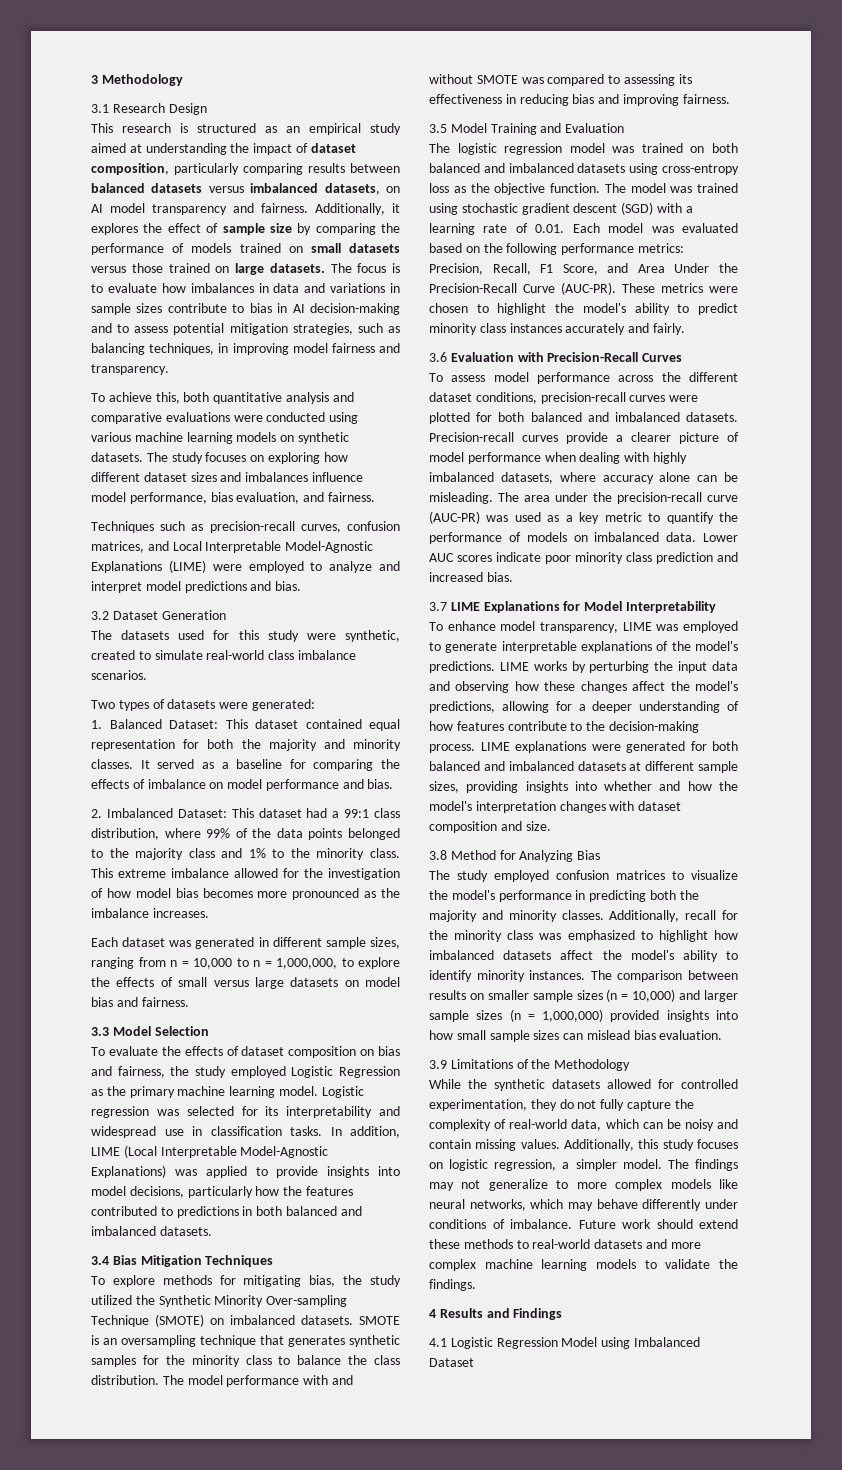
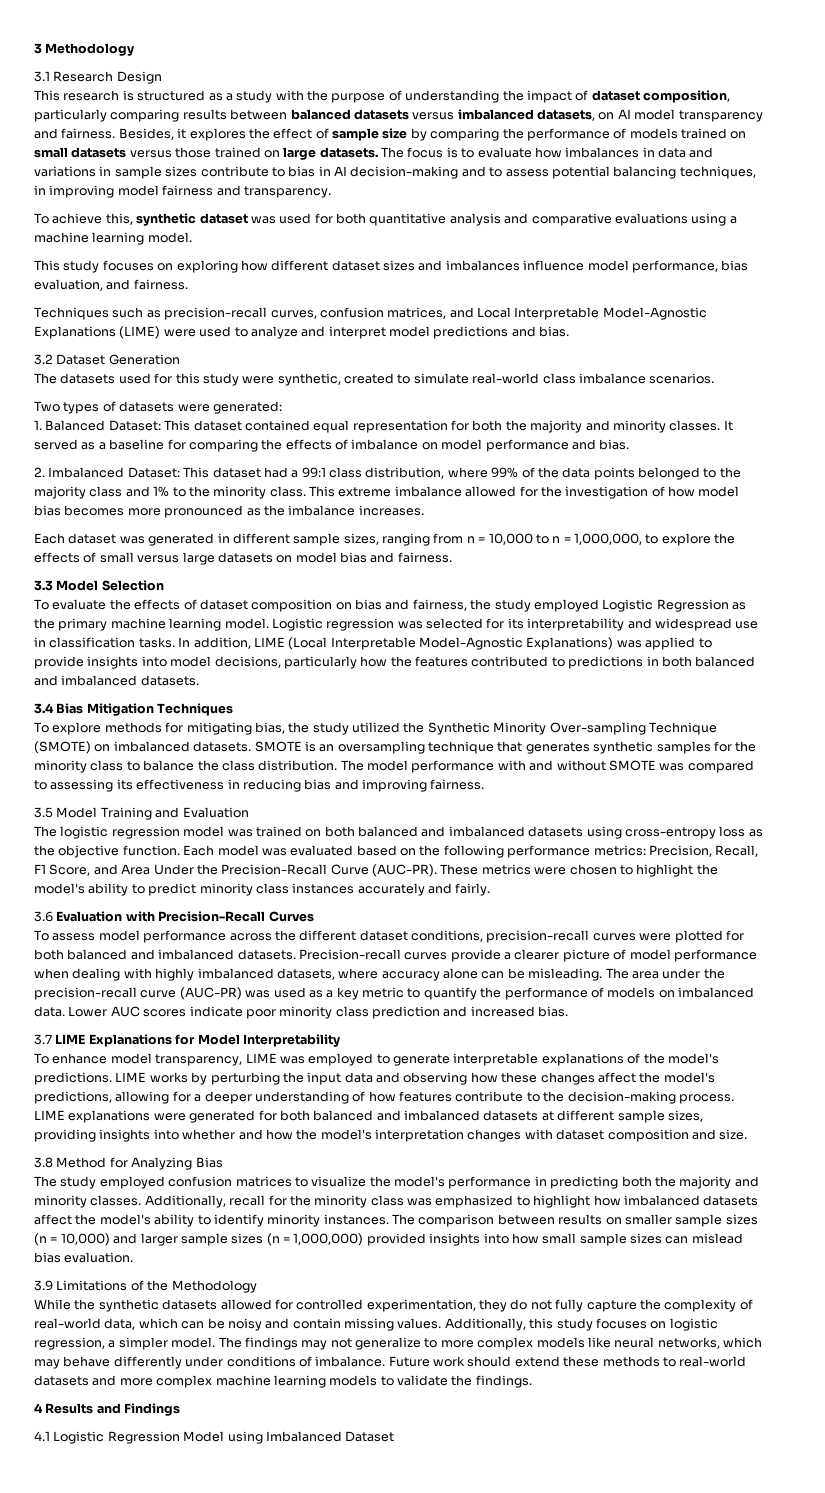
[286,123,401,135] [91,143,142,153] an empirical study aimed at -> [225,90,402,103] a study with the purpose of
[315,203,385,215] Additionally, -> [118,128,174,140] Besides,
[229,323,400,335] mitigation strategies, such as -> (610, 172) none
(180, 398) none -> [136,213,333,226] synthetic dataset was used for
[233,412,359,424] [91,432,349,444] [91,452,168,462] were conducted using various machine learning models on synthetic datasets. The -> [691,213,737,226] [34,232,192,245] [34,260,60,271] using a machine learning model. // This
[248,561,304,573] employed -> [199,326,232,337] used
[604,183,738,193] [429,202,693,215] [429,223,565,235] The model was trained using stochastic gradient descent (SGD) with a learning rate of 0.01. -> (180, 850) none

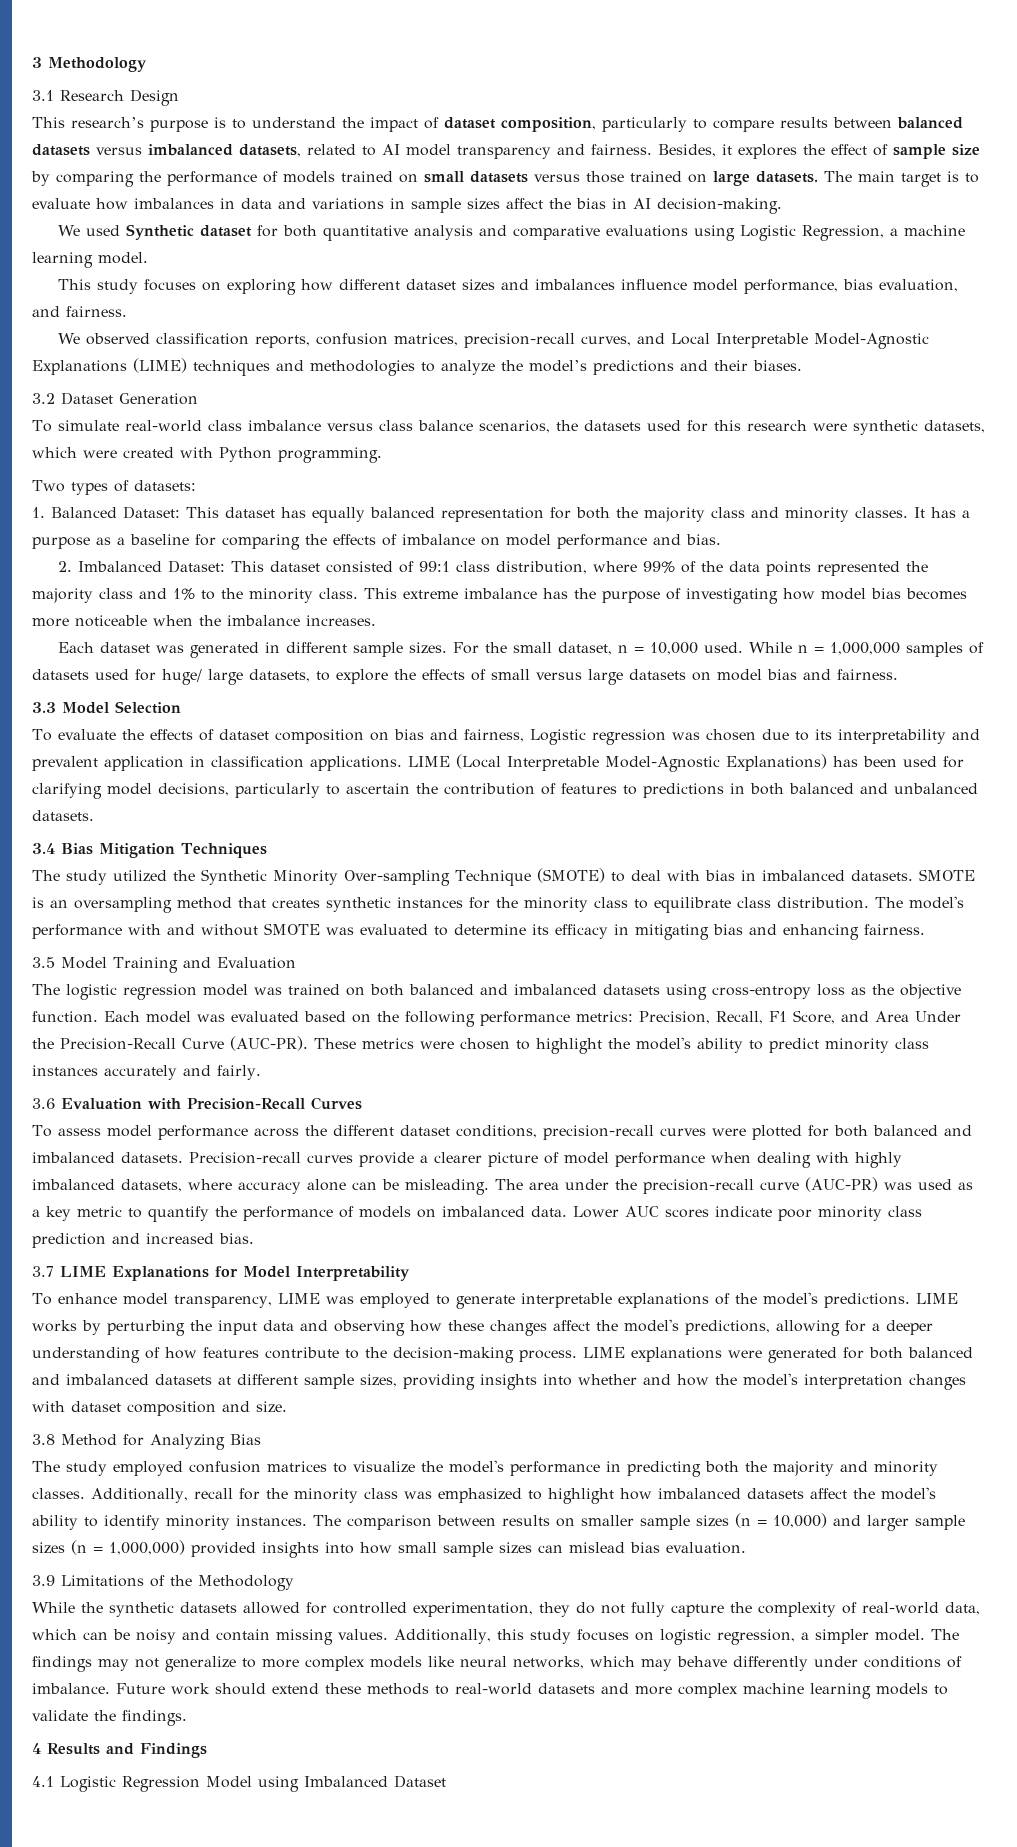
[63,90,500,103] research is structured as a study with the purpose of understanding -> [71,117,336,132] research’s purpose is to understand
[110,109,180,122] comparing -> [693,119,774,132] to compare
[598,112,615,120] on -> [307,144,376,156] related to
[407,147,444,158] focus -> [858,171,941,187] main target
[200,166,285,177] contribute to -> [506,198,571,209] affect the
[350,166,756,179] [34,185,331,198] [34,213,312,226] decision-making and to assess potential balancing techniques, in improving model fairness and transparency. // To achieve this, synthetic dataset was used -> [657,198,782,214] [57,224,253,240] decision-making. // We used Synthetic dataset
(727, 219) none -> [740,225,885,241] Logistic Regression,
[34,307,447,320] Techniques such as precision-recall curves, confusion matrices, -> [57,333,632,348] We observed classification reports, confusion matrices, precision-recall curves,
[163,326,570,339] [34,354,180,365] [34,373,715,386] were used to analyze and interpret model predictions and bias. // 3.2 Dataset Generation // The datasets used for this study were synthetic, created to simulate real-world class imbalance scenarios. -> [193,360,802,376] [32,392,198,405] [32,420,985,435] [32,447,382,463] techniques and methodologies to analyze the model’s predictions and their biases. // 3.2 Dataset Generation // To simulate real-world class imbalance versus class balance scenarios, the datasets used for this research were synthetic datasets, which were created with Python programming.
[119,401,282,414] datasets were generated: -> [133,480,196,491] datasets:
[244,420,350,433] contained equal -> [281,507,435,523] has equally balanced
(583, 426) none -> [711,507,745,518] class
[34,439,78,450] served -> [931,507,970,518] [32,537,90,549] has a purpose
[263,467,299,478] had a -> [325,561,414,573] consisted of
[638,467,717,480] belonged to -> [816,561,900,576] represented
[465,486,665,499] allowed for the investigation of -> [543,588,778,604] has the purpose of investigating
[164,505,261,518] pronounced as -> [75,615,193,627] noticeable when
[343,533,642,546] sizes, ranging from n = 10,000 to n = 1,000,000, -> [408,642,984,657] [32,669,310,685] sizes. For the small dataset, n = 10,000 used. While n = 1,000,000 samples of datasets used for huge/ large datasets,
[470,599,746,612] [34,618,759,631] [34,637,251,649] the study employed Logistic Regression as the primary machine learning model. Logistic regression was selected for its interpretability and widespread use in classification tasks. In addition, -> [529,729,980,745] [32,756,402,771] Logistic regression was chosen due to its interpretability and prevalent application in classification applications.
[616,637,712,650] [34,656,549,669] was applied to provide insights into model decisions, particularly how the features contributed -> [833,756,964,768] [32,783,617,799] has been used for clarifying model decisions, particularly to ascertain the contribution of features
[61,675,138,686] imbalanced -> [894,783,978,794] unbalanced
[34,722,310,735] To explore methods for mitigating bias, the -> [32,870,60,881] The
[94,744,111,752] on -> [610,870,756,882] to deal with bias in
[428,741,711,754] technique that generates synthetic samples -> [177,897,463,912] method that creates synthetic instances
[143,760,219,771] balance the -> [654,897,731,913] equilibrate
[367,760,408,771] model -> [909,896,964,909] model's
[687,760,754,773] [34,779,427,792] compared to assessing its effectiveness in reducing bias and improving -> [360,924,859,940] evaluated to determine its efficacy in mitigating bias and enhancing

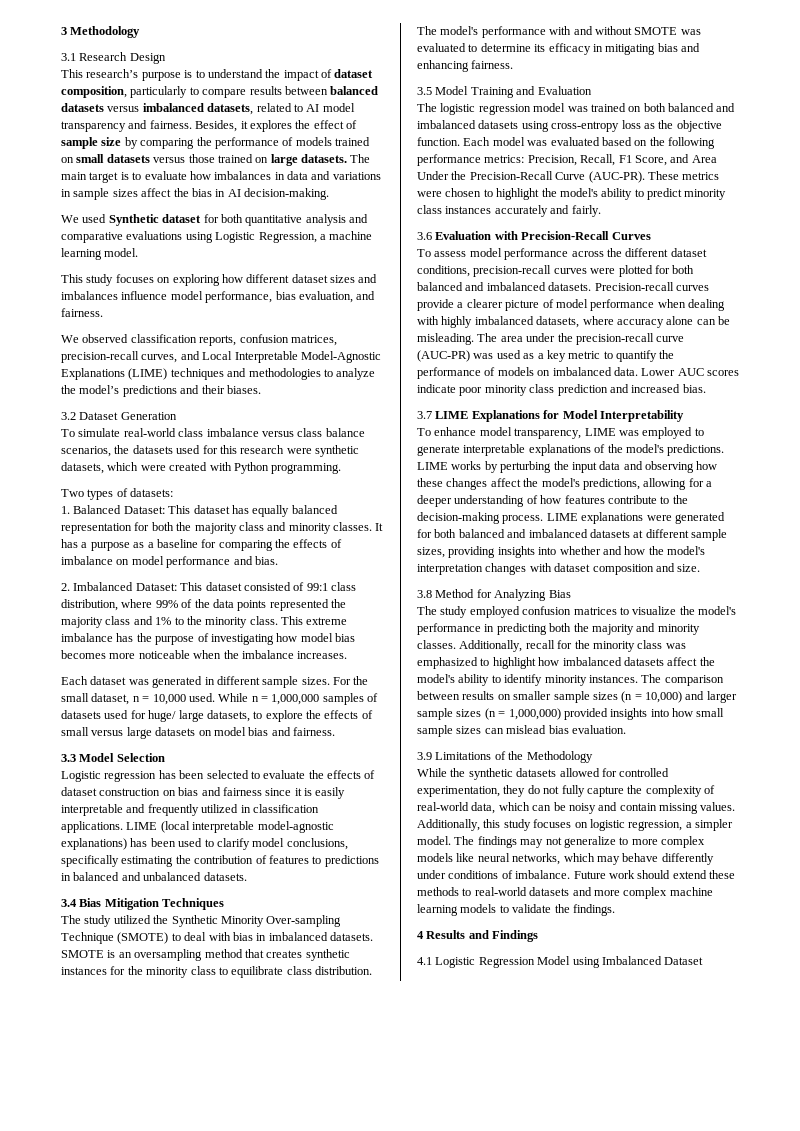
[32,729,52,741] To -> [61,770,260,782] Logistic regression has been selected to
[274,729,364,744] composition -> [99,788,161,796] construction
[463,729,980,745] [32,754,964,772] [32,783,410,799] fairness, Logistic regression was chosen due to its interpretability and prevalent application in classification applications. LIME (Local Interpretable Model-Agnostic Explanations) has been used for clarifying model decisions, particularly to ascertain -> [222,787,346,799] [61,804,319,816] [61,821,334,833] [61,838,348,850] [61,855,174,867] fairness since it is easily interpretable and frequently utilized in classification applications. LIME (local interpretable model-agnostic explanations) has been used to clarify model conclusions, specifically estimating
[750,783,784,795] both -> (71, 877) none

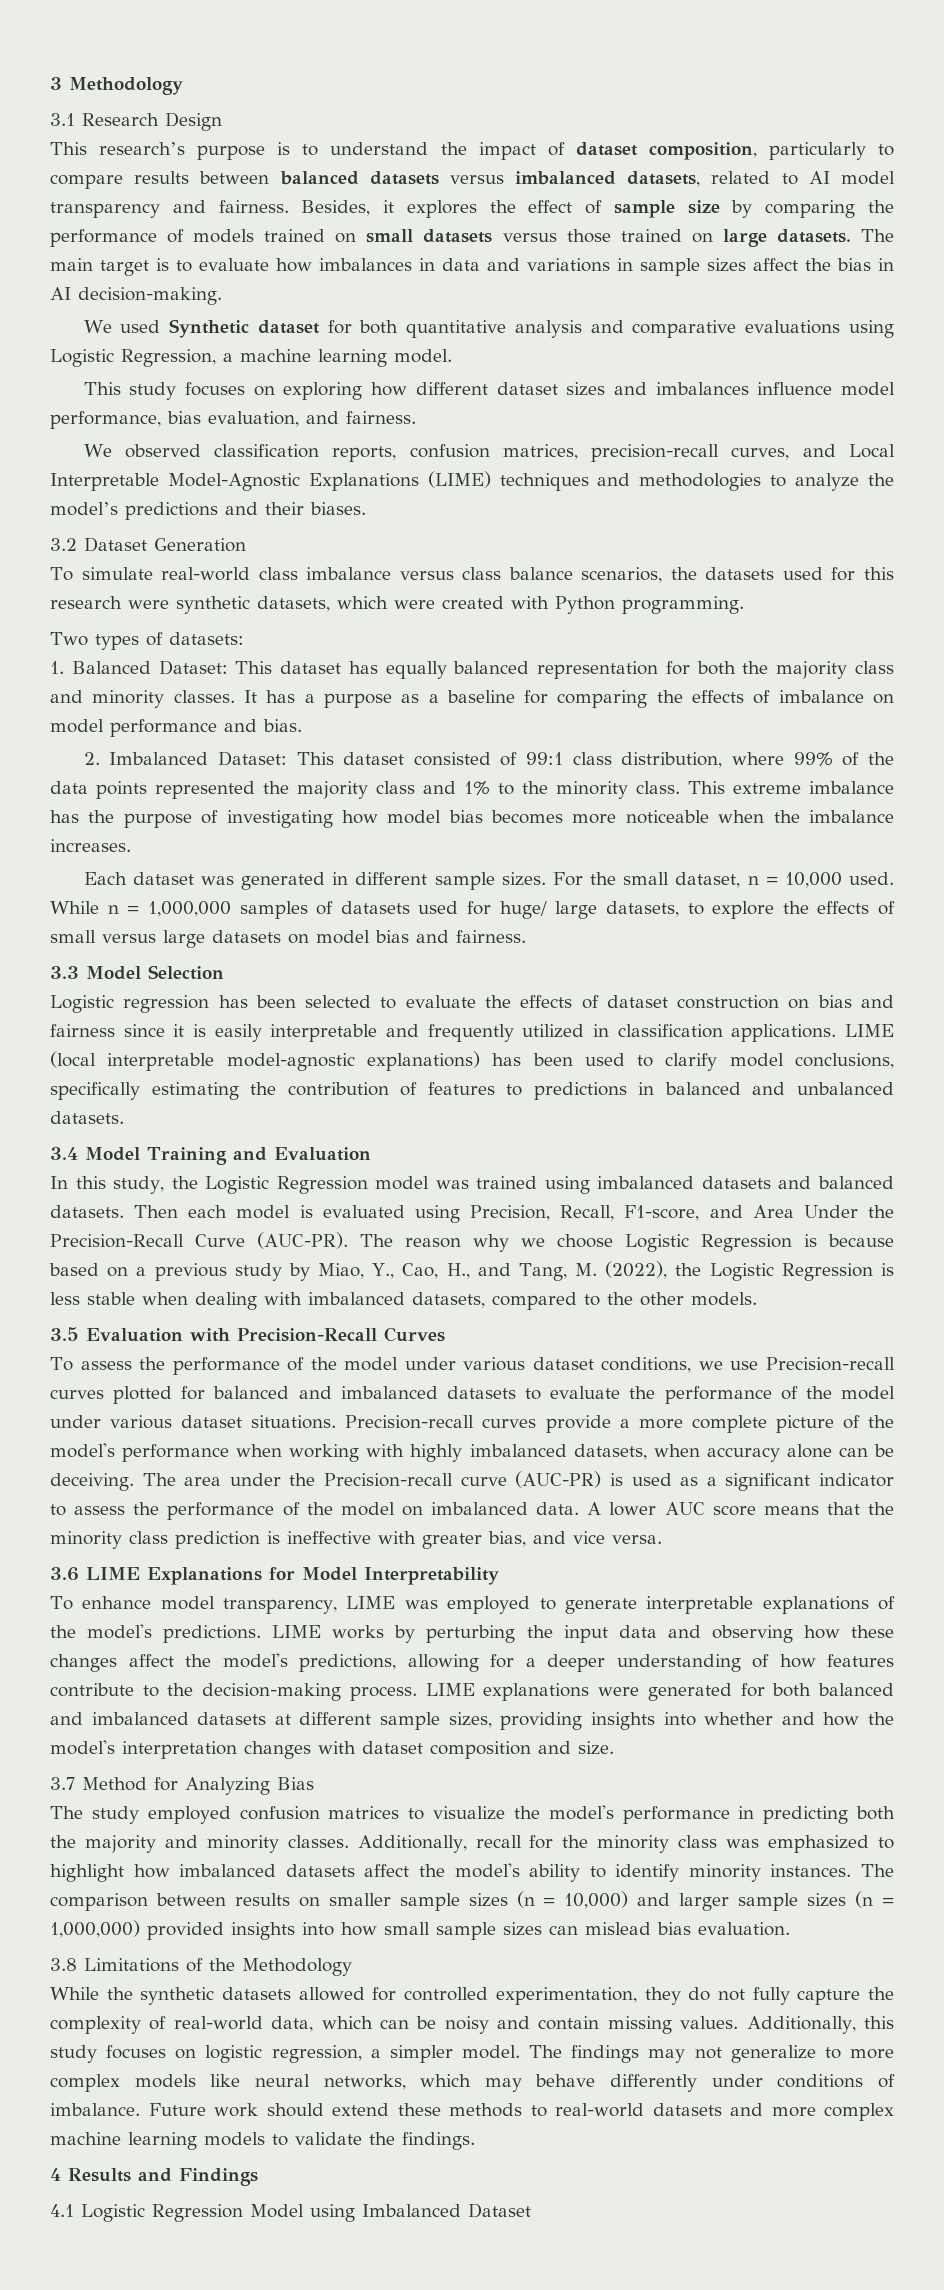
[79,898,225,910] [61,915,342,927] [61,932,373,944] [61,949,350,961] [61,966,372,978] [417,26,701,38] [417,43,700,55] [417,60,514,72] [417,86,592,98] [417,103,736,115] [417,120,722,132] [417,137,715,149] [417,154,667,166] Bias Mitigation Techniques // The study utilized the Synthetic Minority Over-sampling Technique (SMOTE) to deal with bias in imbalanced datasets. SMOTE is an oversampling method that creates synthetic instances for the minority class to equilibrate class distribution. The model's performance with and without SMOTE was evaluated to determine its efficacy in mitigating bias and enhancing fairness. // 3.5 Model Training and Evaluation // The logistic regression model was trained on both balanced and imbalanced datasets using cross-entropy loss as the objective function. Each model was evaluated based on the following performance metrics: Precision, Recall, F1 Score, -> [85,1147,371,1165] [50,1176,894,1194] [50,1205,700,1223] Model Training and Evaluation // In this study, the Logistic Regression model was trained using imbalanced datasets and balanced datasets. Then each model is evaluated using Precision, Recall, F1-score,
[647,171,720,180] [417,188,727,200] [417,205,601,217] [417,232,432,240] These metrics were chosen to highlight the model's ability to predict minority class instances accurately and fairly. // 3.6 -> [360,1234,894,1252] [49,1261,894,1281] [50,1292,757,1310] [50,1327,79,1341] The reason why we choose Logistic Regression is because based on a previous study by Miao, Y., Cao, H., and Tang, M. (2022), the Logistic Regression is less stable when dealing with imbalanced datasets, compared to the other models. // 3.5
[469,248,707,260] [417,265,616,277] model performance across the different dataset conditions, precision-recall curves were -> [139,1357,895,1375] [50,1389,104,1399] the performance of the model under various dataset conditions, we use Precision-recall curves
[672,265,695,274] [417,282,709,291] [417,299,588,311] both balanced and imbalanced datasets. Precision-recall curves provide a clearer picture of model -> [213,1386,896,1404] [50,1415,895,1433] [50,1443,115,1458] balanced and imbalanced datasets to evaluate the performance of the model under various dataset situations. Precision-recall curves provide a more complete picture of the model's
[688,299,725,311] dealing -> [289,1444,360,1462] working
[582,316,614,325] where -> [653,1444,700,1457] when
[417,333,474,345] misleading. -> [50,1473,134,1491] deceiving.
[575,333,654,345] precision-recall -> [324,1473,454,1487] Precision-recall
[473,353,494,359] was -> [609,1473,623,1486] is
[546,350,675,362] [417,367,534,379] key metric to quantify the performance of models -> [725,1473,895,1491] [50,1502,395,1520] significant indicator to assess the performance of the model
[641,368,739,376] [417,384,706,396] [417,411,432,419] Lower AUC scores indicate poor minority class prediction and increased bias. // 3.7 -> [587,1502,894,1516] [50,1531,662,1549] [50,1567,79,1581] A lower AUC score means that the minority class prediction is ineffective with greater bias, and vice versa. // 3.6
[417,590,432,598] 3.8 -> [50,1777,75,1790] 3.7
[417,752,432,760] 3.9 -> [50,1958,77,1971] 3.8

